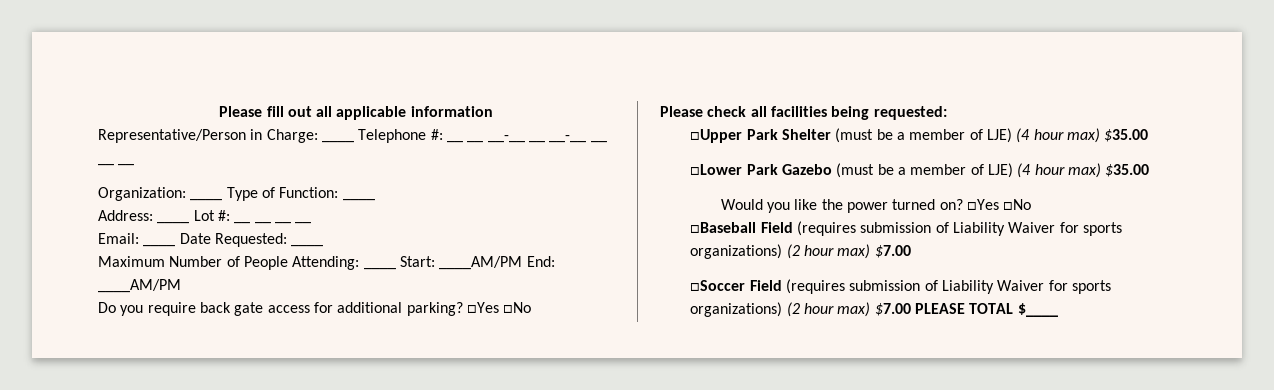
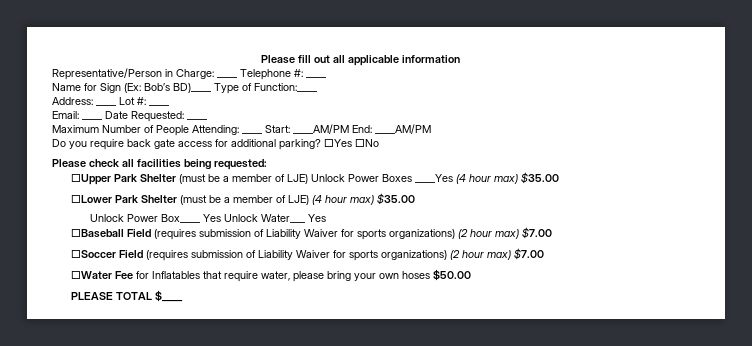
[446,135,607,143] [98,163,135,166] [98,187,339,201] [342,198,375,201] __ __ __-__ __ __-__ __ __ __ // Organization: ____ Type of Function: ____ -> [306,77,326,78] [52,83,317,94] ____ // Name for Sign (Ex: Bob’s BD)____ Type of Function:____
[234,221,312,224] __ __ __ __ -> [149,105,169,106] ____
(1012, 135) none -> [310,174,453,183] Unlock Power Boxes ____Yes
[781,164,832,175] Gazebo -> [140,195,177,203] Shelter
[720,199,1032,213] Would you like the power turned on? □Yes □No -> [89,214,326,223] Unlock Power Box____ Yes Unlock Water___ Yes
(911, 309) none -> [70,269,471,282] // □Water Fee for Inflatables that require water, please bring your own hoses $50.00 //

